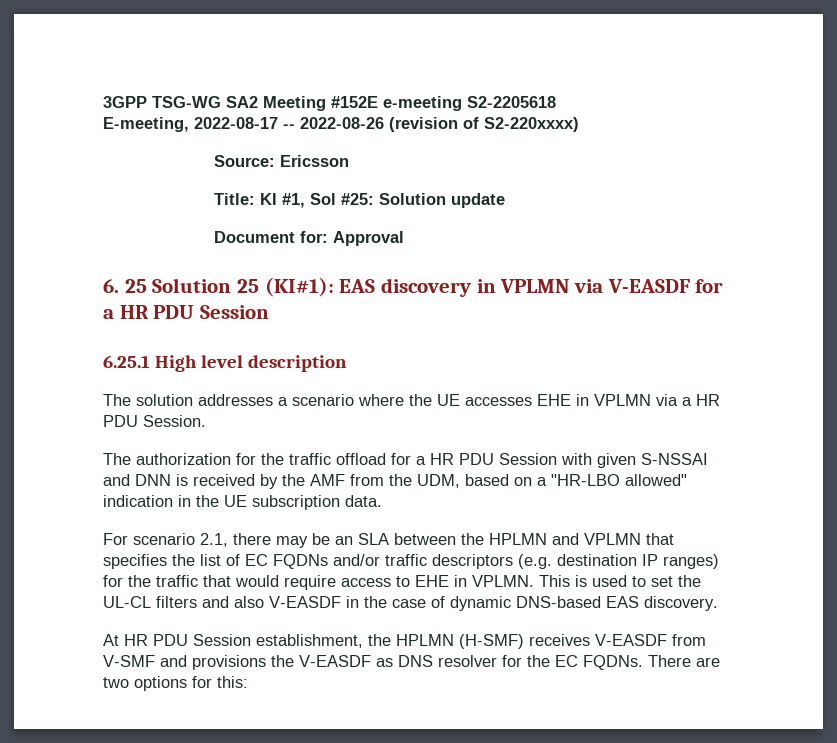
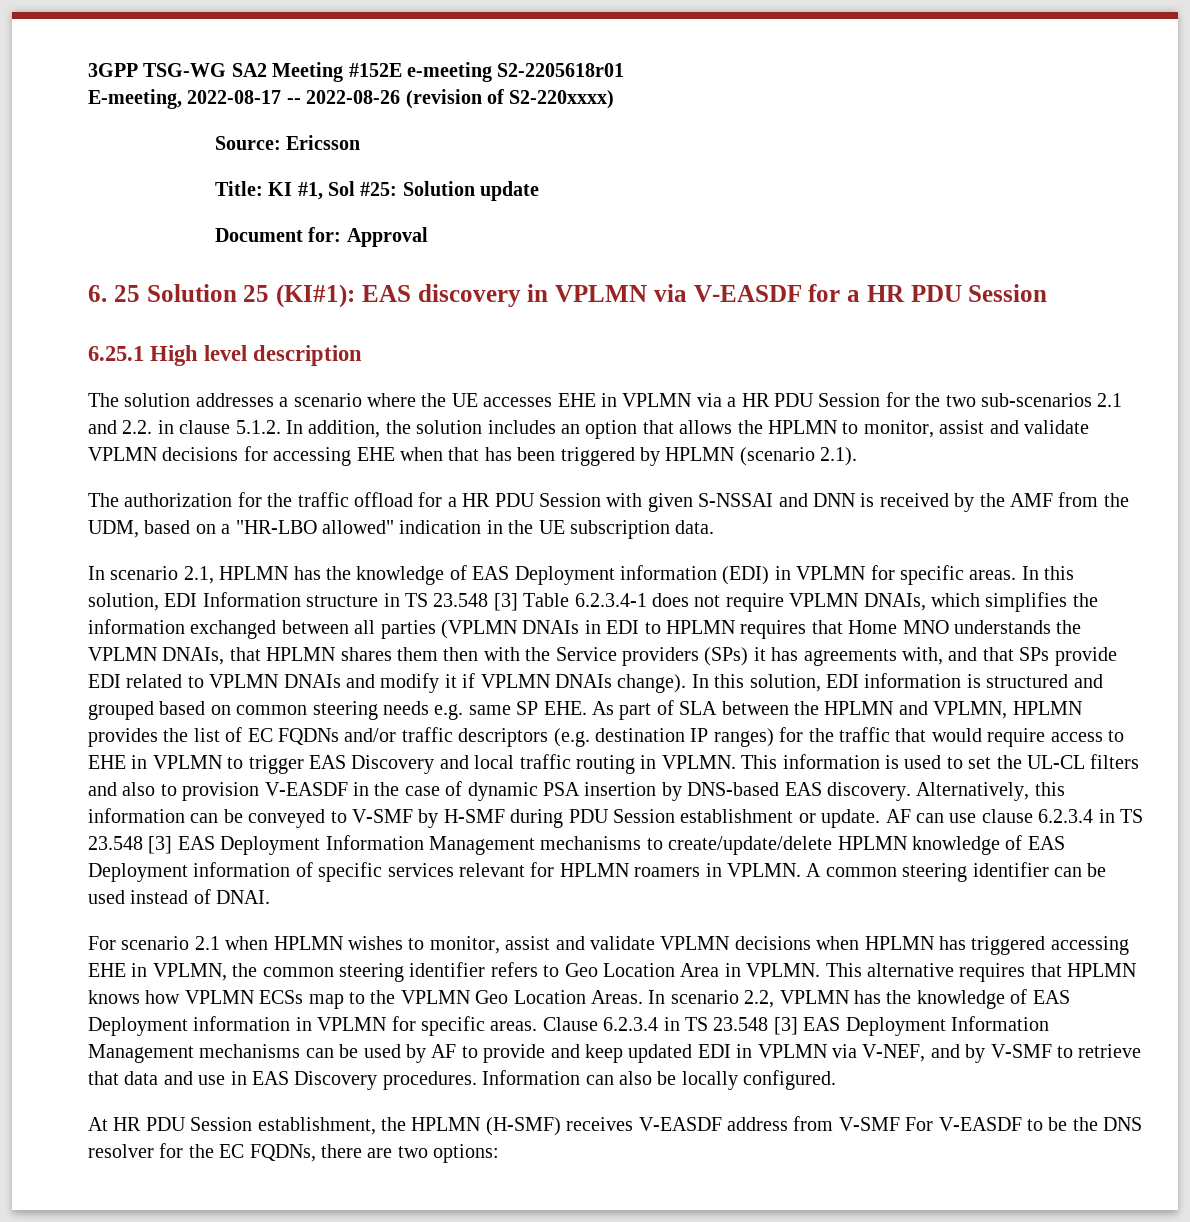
[467,96,556,108] S2-2205618 -> [497,63,625,77] S2-2205618r01
[143,415,206,427] Session. -> [818,392,1123,407] [88,420,1089,439] [88,446,858,466] Session for the two sub-scenarios 2.1 and 2.2. in clause 5.1.2. In addition, the solution includes an option that allows the HPLMN to monitor, assist and validate VPLMN decisions for accessing EHE when that has been triggered by HPLMN (scenario 2.1).
[103,533,128,545] For -> [88,566,105,580] In
[233,533,353,548] there may be an -> [219,565,1075,585] [88,592,1098,612] [88,619,1082,639] [88,647,1117,666] [88,673,1103,693] [88,700,674,720] HPLMN has the knowledge of EAS Deployment information (EDI) in VPLMN for specific areas. In this solution, EDI Information structure in TS 23.548 [3] Table 6.2.3.4-1 does not require VPLMN DNAIs, which simplifies the information exchanged between all parties (VPLMN DNAIs in EDI to HPLMN requires that Home MNO understands the VPLMN DNAIs, that HPLMN shares them then with the Service providers (SPs) it has agreements with, and that SPs provide EDI related to VPLMN DNAIs and modify it if VPLMN DNAIs change). In this solution, EDI information is structured and grouped based on common steering needs e.g. same SP EHE. As part of
[584,533,674,545] [103,554,167,569] VPLMN that specifies -> [933,701,1082,719] [88,728,158,747] VPLMN, HPLMN provides
[472,575,570,587] VPLMN. This -> [152,754,880,774] VPLMN to trigger EAS Discovery and local traffic routing in VPLMN. This information
(264, 602) none -> [160,782,260,801] to provision
(511, 603) none -> [542,782,682,801] PSA insertion by
(718, 603) none -> [916,782,1065,801] [88,808,1143,828] [88,835,1065,855] [88,862,1107,882] [88,889,271,904] [88,936,1129,955] [88,962,1137,982] [88,989,1070,1009] [88,1016,1049,1036] [88,1044,1142,1063] [88,1070,837,1090] Alternatively, this information can be conveyed to V-SMF by H-SMF during PDU Session establishment or update. AF can use clause 6.2.3.4 in TS 23.548 [3] EAS Deployment Information Management mechanisms to create/update/delete HPLMN knowledge of EAS Deployment information of specific services relevant for HPLMN roamers in VPLMN. A common steering identifier can be used instead of DNAI. // For scenario 2.1 when HPLMN wishes to monitor, assist and validate VPLMN decisions when HPLMN has triggered accessing EHE in VPLMN, the common steering identifier refers to Geo Location Area in VPLMN. This alternative requires that HPLMN knows how VPLMN ECSs map to the VPLMN Geo Location Areas. In scenario 2.2, VPLMN has the knowledge of EAS Deployment information in VPLMN for specific areas. Clause 6.2.3.4 in TS 23.548 [3] EAS Deployment Information Management mechanisms can be used by AF to provide and keep updated EDI in VPLMN via V-NEF, and by V-SMF to retrieve that data and use in EAS Discovery procedures. Information can also be locally configured.
(667, 640) none -> [726,1117,788,1131] address
[160,655,393,670] and provisions the V-EASDF as -> [905,1117,1098,1131] For V-EASDF to be the
[583,655,720,670] [103,676,248,691] FQDNs. There are two options for this: -> [249,1144,500,1163] FQDNs, there are two options:

